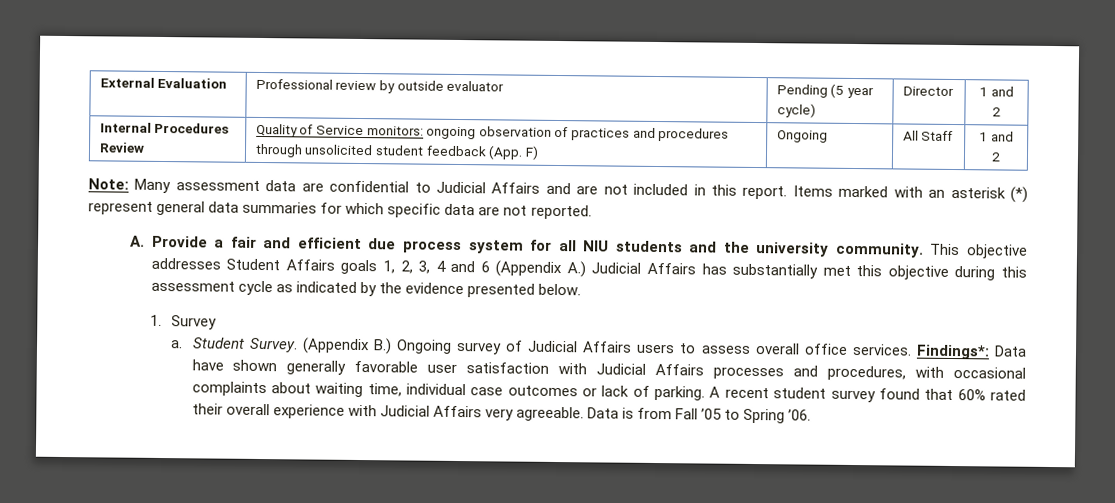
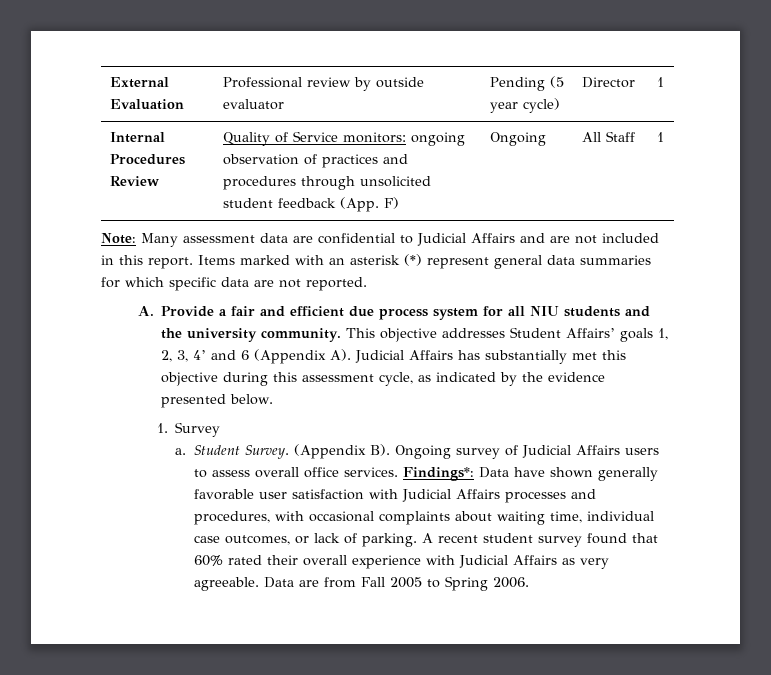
[990,86,1014,97] [992,107,1001,117] and 2 -> (664, 82) none
[990,131,1014,142] [991,152,1001,162] and 2 -> (664, 137) none
[285,259,335,271] Affairs -> [566,328,616,338] Affairs’
[435,260,446,272] 4 -> [193,350,207,360] 4’
[566,261,586,278] A.) -> [330,349,352,361] A).
[237,280,273,296] cycle -> [379,372,414,386] cycle,
[372,338,392,355] B.) -> [369,444,390,456] B).
[507,385,578,397] outcomes -> [224,535,290,545] outcomes,
(482, 411) none -> [561,558,575,565] as
[621,407,634,419] is -> [298,580,319,587] are
[701,408,723,420] ’05 -> [389,577,422,588] 2005
[788,409,812,421] ’06. -> [492,577,529,588] 2006.

